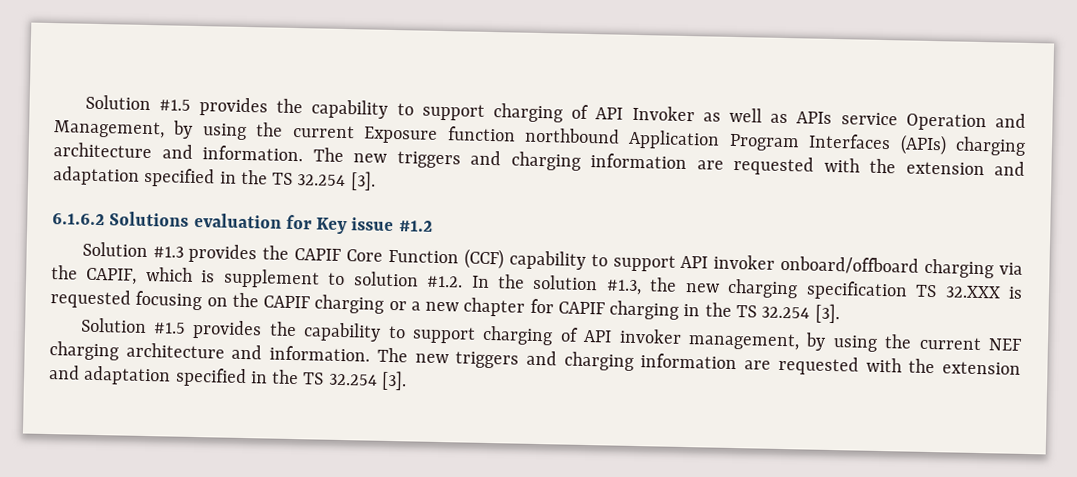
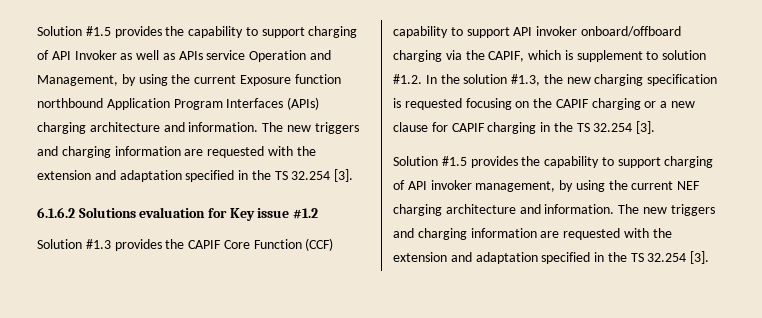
[915,284,1001,299] TS 32.XXX -> (718, 80) none
[463,297,526,317] chapter -> [393,122,428,132] clause

